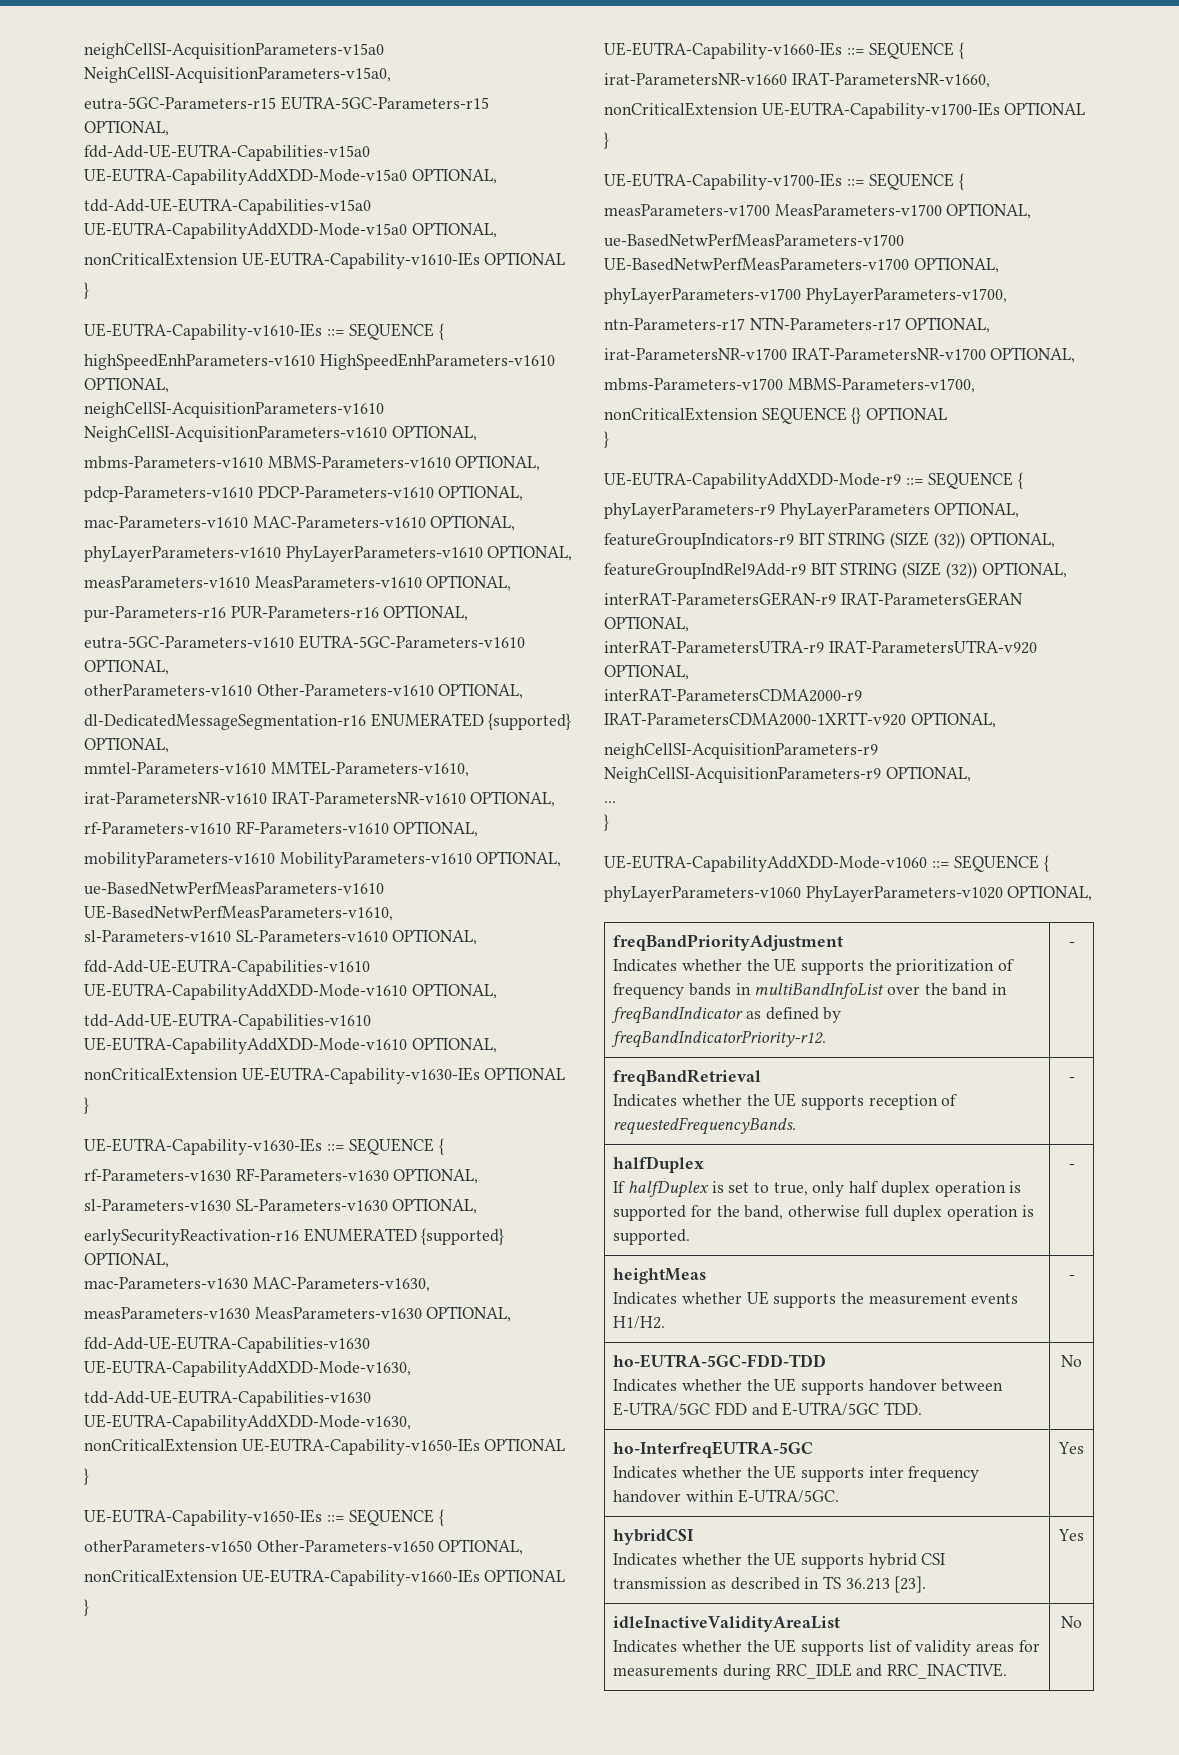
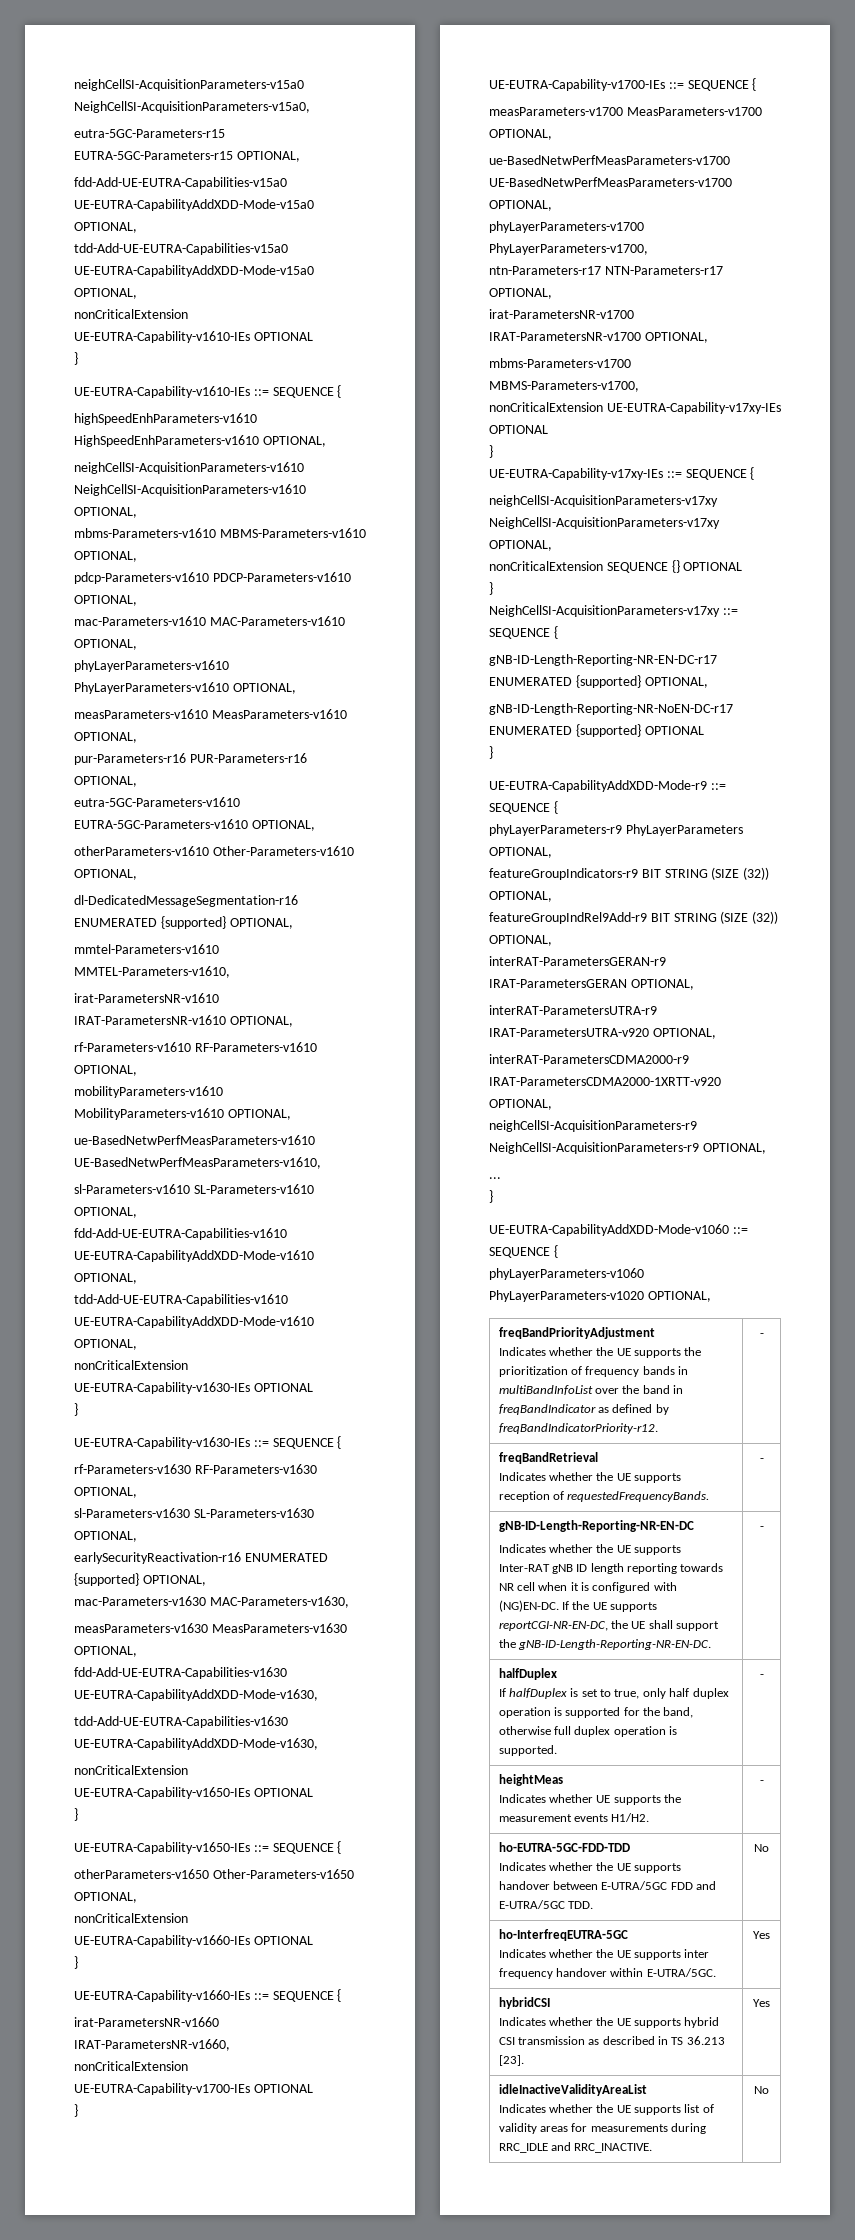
(975, 385) none -> [489,402,781,414] [489,425,548,434] [489,445,493,458] [489,467,755,480] [489,495,718,507] [489,517,720,529] [489,540,552,551] // nonCriticalExtension UE-EUTRA-Capability-v17xy-IEs OPTIONAL // } // UE-EUTRA-Capability-v17xy-IEs ::= SEQUENCE { // neighCellSI-AcquisitionParameters-v17xy NeighCellSI-AcquisitionParameters-v17xy OPTIONAL,
(609, 439) none -> [489,605,738,617] [489,626,558,639] [489,654,717,666] [489,675,708,688] [489,703,733,715] [489,724,704,737] [489,746,493,759] // NeighCellSI-AcquisitionParameters-v17xy ::= SEQUENCE { // gNB-ID-Length-Reporting-NR-EN-DC-r17 ENUMERATED {supported} OPTIONAL, // gNB-ID-Length-Reporting-NR-NoEN-DC-r17 ENUMERATED {supported} OPTIONAL // }
(1075, 1079) none -> [498,1520,694,1532] [498,1544,682,1555] [498,1563,724,1574] [498,1582,677,1593] [498,1600,658,1612] [498,1620,720,1631] [498,1639,711,1650] [759,1526,764,1530] // gNB-ID-Length-Reporting-NR-EN-DC // Indicates whether the UE supports Inter-RAT gNB ID length reporting towards NR cell when it is configured with (NG)EN-DC. If the UE supports reportCGI-NR-EN-DC, the UE shall support the gNB-ID-Length-Reporting-NR-EN-DC. | -

